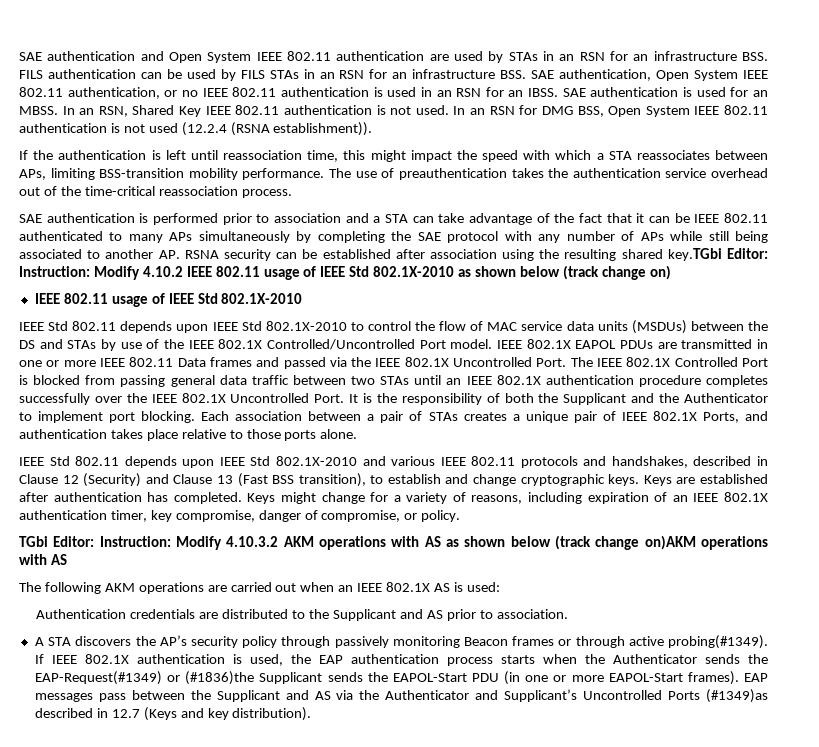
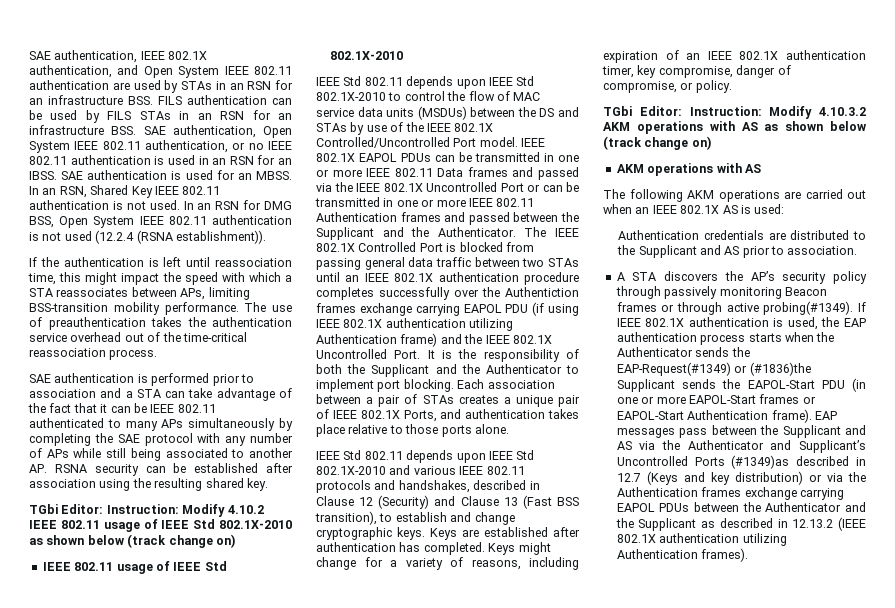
[19,51,136,61] SAE authentication -> [29,50,208,63] [29,65,112,78] SAE authentication, IEEE 802.1X authentication,
[667,248,722,261] key.TGbi -> [246,478,268,491] [29,504,58,514] key. // TGbi
[657,342,677,349] are -> [435,152,472,162] can be
[536,358,567,367] Port. -> [500,182,579,192] [315,197,535,207] [316,212,579,225] [316,227,516,240] Port or can be transmitted in one or more IEEE 802.11 Authentication frames and passed between the Supplicant and the Authenticator.
(147, 398) none -> [505,287,579,297] [316,302,579,316] [316,318,514,331] [316,333,483,347] Authentiction frames exchange carrying EAPOL PDU (if using IEEE 802.1X authentication utilizing Authentication frame) and the
[644,535,696,550] on)AKM -> [691,136,711,150] [616,164,644,173] on) // AKM
[687,671,739,685] frames). -> [759,394,816,404] [616,409,812,423] frames or EAPOL-Start Authentication frame).
[232,707,312,721] distribution). -> [734,471,866,485] [616,487,844,500] [616,502,866,512] [615,517,866,531] [616,533,787,546] [616,548,749,562] distribution) or via the Authentication frames exchange carrying EAPOL PDUs between the Authenticator and the Supplicant as described in 12.13.2 (IEEE 802.1X authentication utilizing Authentication frames).

